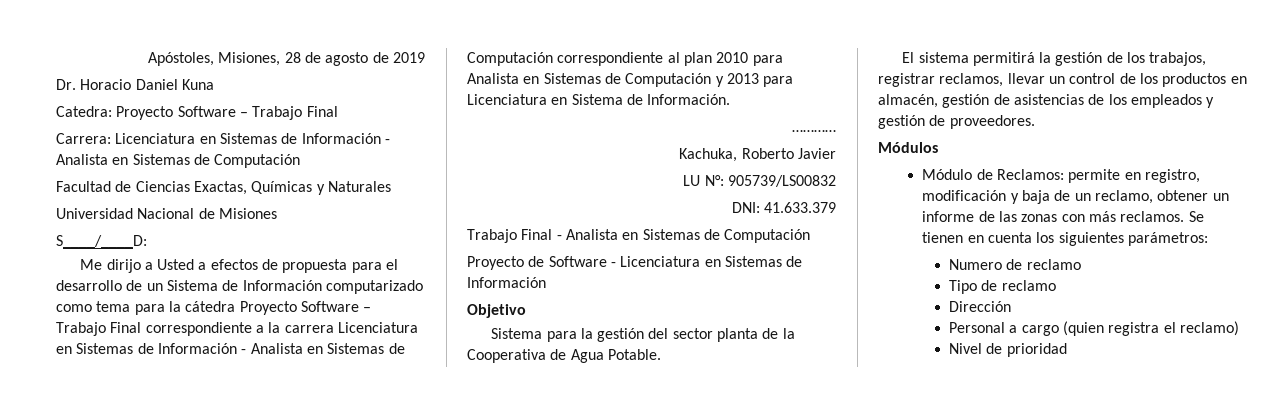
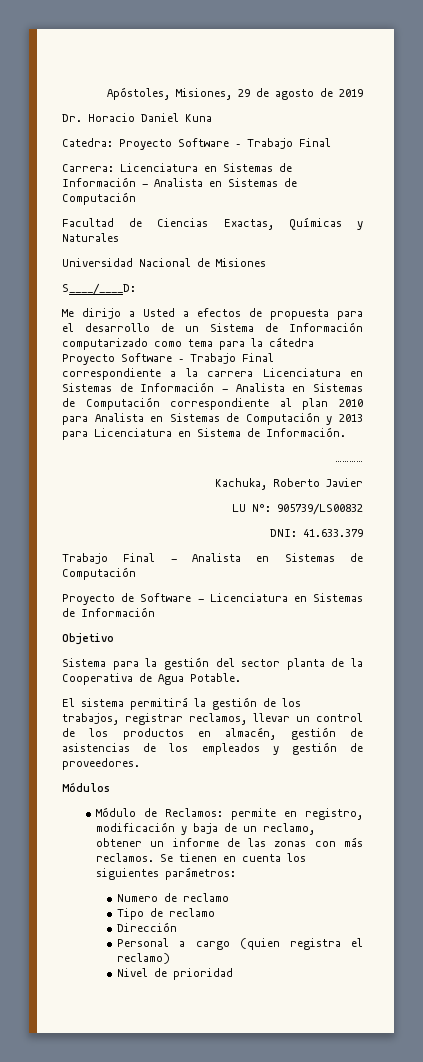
[284,52,301,63] 28 -> [238,89,250,97] 29

